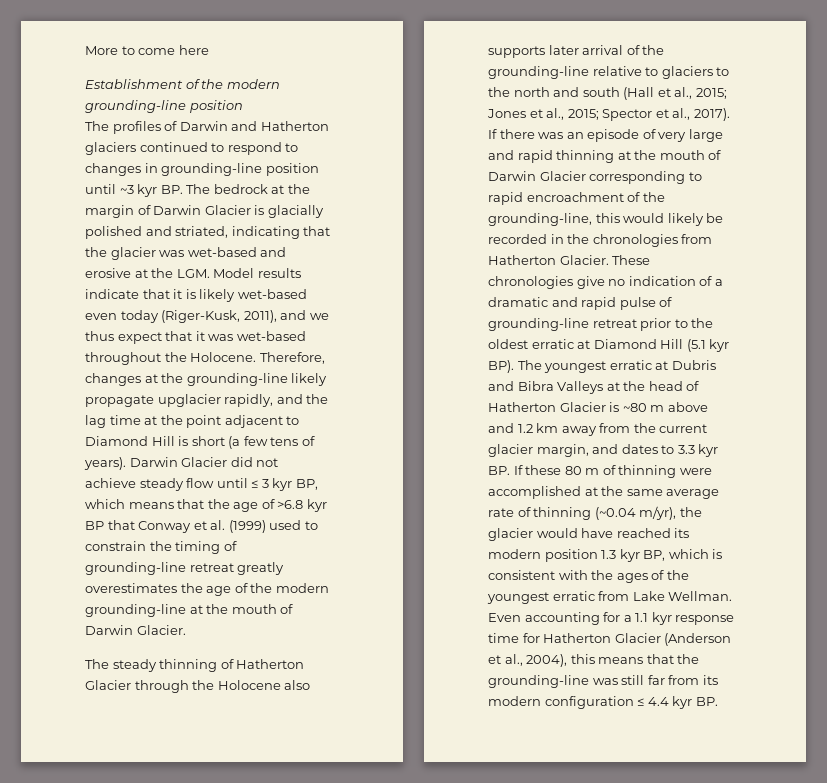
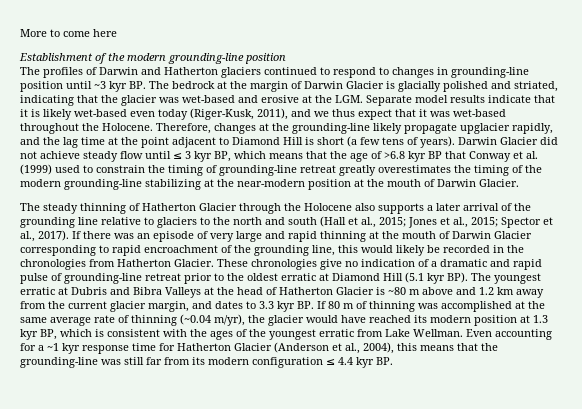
[213,268,255,278] Model -> [366,95,448,106] Separate model
[206,583,329,596] [85,604,186,617] age of the modern grounding-line -> [474,165,542,176] [20,179,351,190] timing of the modern grounding-line stabilizing at the near-modern position
(545, 52) none -> [427,205,433,211] a
[488,66,589,79] grounding-line -> [20,217,98,228] grounding line
[488,213,592,226] grounding-line, -> [254,245,335,256] grounding line,
[525,465,562,475] these -> (326, 305) none
[679,468,712,475] were -> [418,303,438,309] was
(598, 555) none -> [520,315,530,323] at
[635,613,649,622] 1.1 -> [47,343,59,351] ~1

